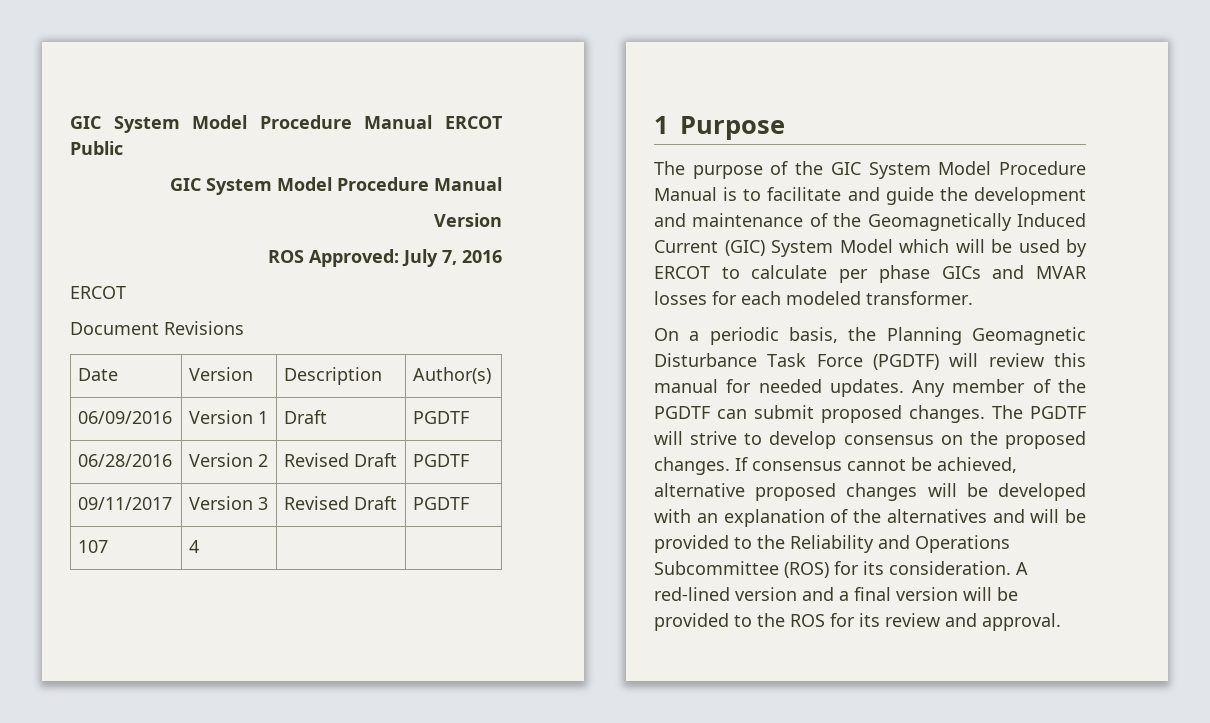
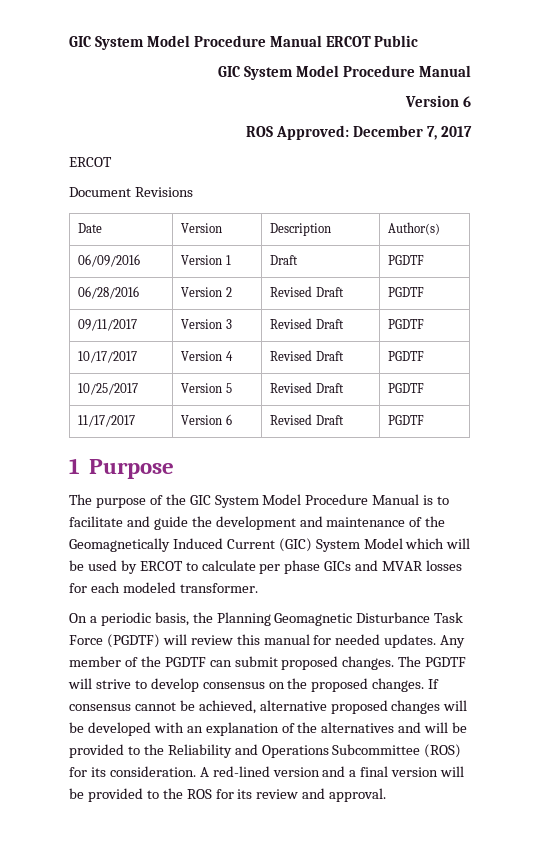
(502, 220) none -> [463,96,472,107] 6
[402,249,502,267] July 7, 2016 -> [353,125,473,140] December 7, 2017
[78,540,109,553] 107 | -> [78,351,138,363] [181,351,223,361] 10/17/2017 | Version
(200, 546) | -> [270,350,344,361] [388,351,425,361] [78,383,139,395] [181,383,232,393] [270,382,344,393] [388,383,425,393] [78,415,136,427] [181,414,232,425] [270,414,344,425] [388,415,425,425] Revised Draft | PGDTF // 10/25/2017 | Version 5 | Revised Draft | PGDTF // 11/17/2017 | Version 6 | Revised Draft | PGDTF

